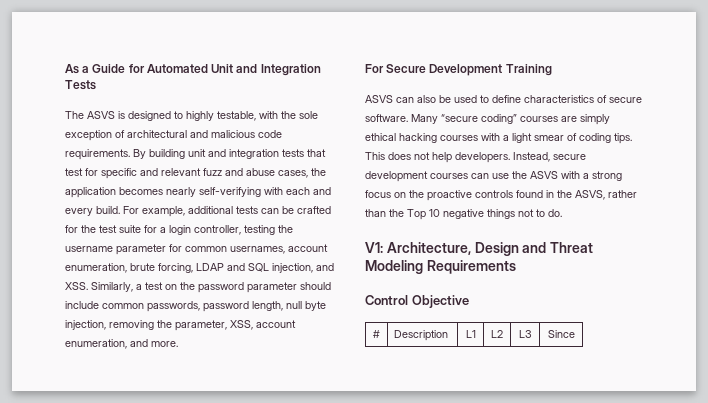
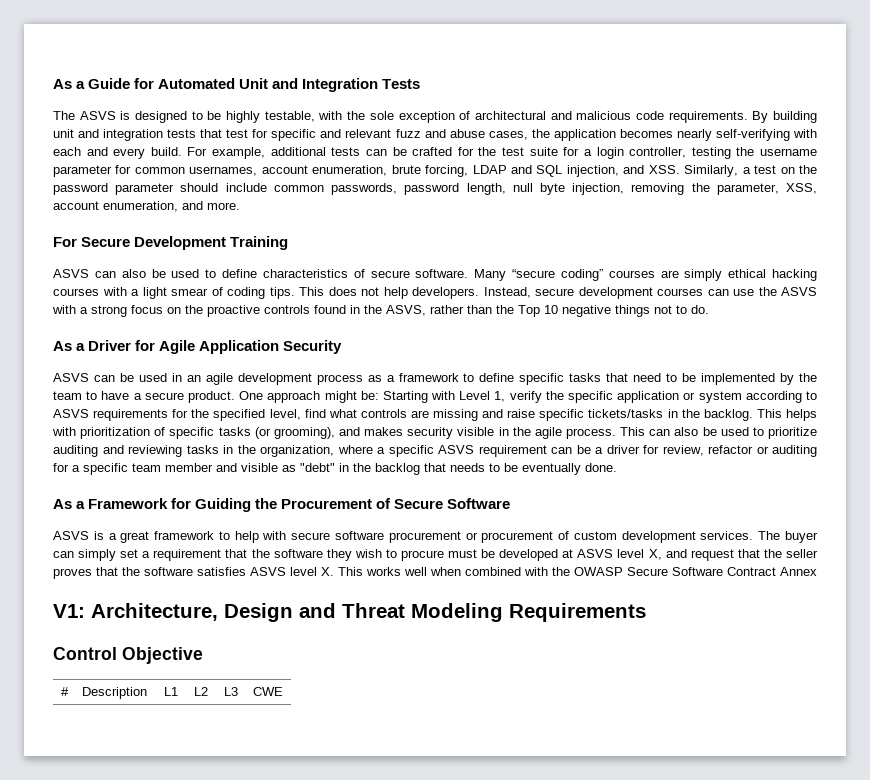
(183, 115) none -> [207,111,222,120] be
(562, 213) none -> [53,340,343,354] [53,373,818,385] [53,391,817,403] [53,409,817,421] [52,427,817,439] [53,445,817,457] [53,463,617,475] [53,498,511,512] [53,531,819,543] [53,549,818,561] [53,567,817,579] // As a Driver for Agile Application Security // ASVS can be used in an agile development process as a framework to define specific tasks that need to be implemented by the team to have a secure product. One approach might be: Starting with Level 1, verify the specific application or system according to ASVS requirements for the specified level, find what controls are missing and raise specific tickets/tasks in the backlog. This helps with prioritization of specific tasks (or grooming), and makes security visible in the agile process. This can also be used to prioritize auditing and reviewing tasks in the organization, where a specific ASVS requirement can be a driver for review, refactor or auditing for a specific team member and visible as "debt" in the backlog that needs to be eventually done. // As a Framework for Guiding the Procurement of Secure Software // ASVS is a great framework to help with secure software procurement or procurement of custom development services. The buyer can simply set a requirement that the software they wish to procure must be developed at ASVS level X, and request that the seller proves that the software satisfies ASVS level X. This works well when combined with the OWASP Secure Software Contract Annex
[547,330,575,338] Since -> [253,687,283,696] CWE

